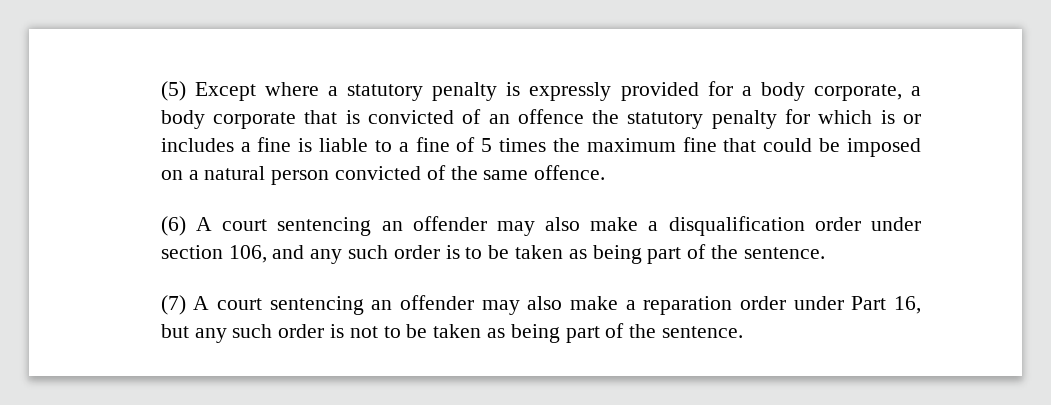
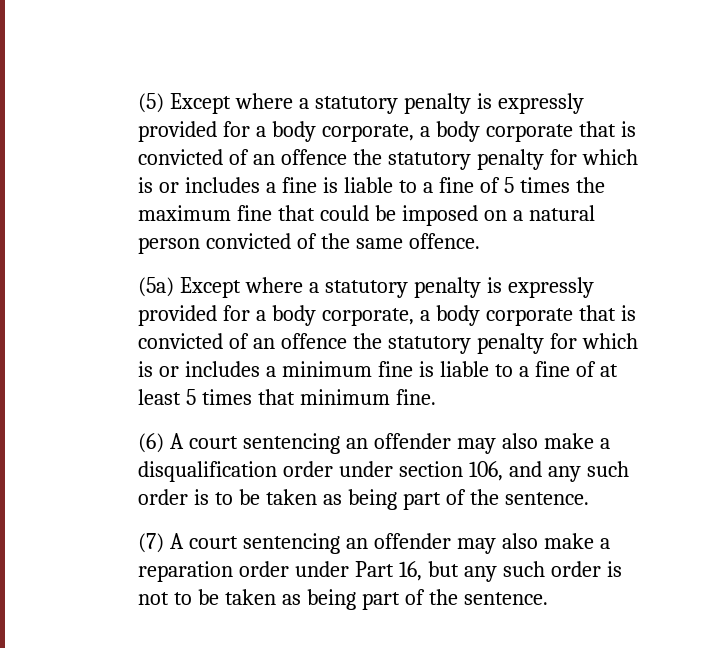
(606, 172) none -> [138,277,594,298] [138,305,636,326] [138,333,638,354] [138,361,618,377] [138,389,436,405] // (5a) Except where a statutory penalty is expressly provided for a body corporate, a body corporate that is convicted of an offence the statutory penalty for which is or includes a minimum fine is liable to a fine of at least 5 times that minimum fine.

